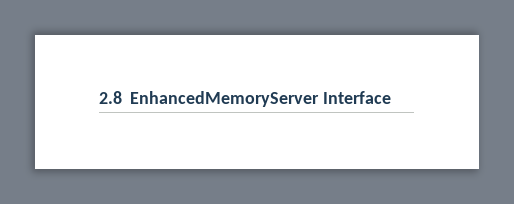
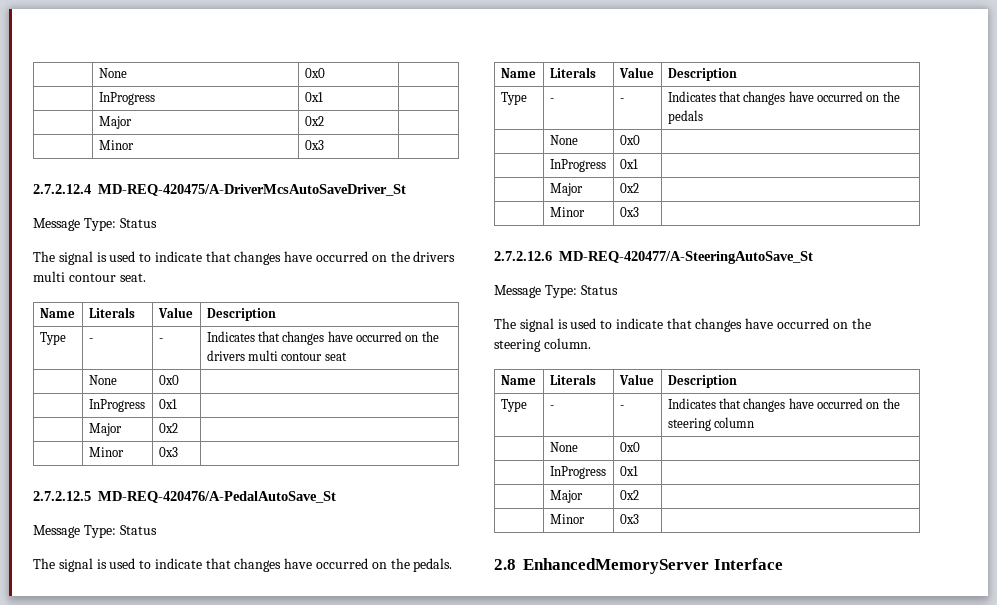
(99, 97) none -> [98,68,127,78] [304,68,325,78] [98,92,155,105] [304,92,323,102] [98,116,132,129] [304,116,324,126] [98,140,134,150] [304,140,324,150] [33,184,406,196] [33,218,157,231] [33,251,456,265] [33,271,146,282] [39,308,75,318] [88,307,135,318] [157,307,193,318] [206,308,276,321] [39,332,66,345] [88,338,93,342] [158,338,163,342] [206,331,439,345] [206,350,347,361] [88,375,117,385] [158,375,179,385] [88,399,145,412] [158,399,177,409] [88,423,122,436] [158,423,178,433] [88,447,124,457] [158,447,178,457] [33,491,336,503] [33,525,157,538] [33,558,453,572] [500,68,536,78] [549,67,596,78] [618,67,654,78] [667,68,737,81] [500,92,527,105] [549,98,554,102] [619,98,624,102] [667,91,900,105] [667,110,703,124] [549,135,578,145] [619,135,640,145] [549,159,606,172] [619,159,638,169] [549,183,583,196] [619,183,639,193] [549,207,585,217] [619,207,639,217] [494,251,813,264] [494,285,618,298] [494,318,871,332] [494,338,591,352] [500,375,536,385] [549,374,596,385] [618,374,654,385] [667,375,737,388] [500,399,527,412] [549,405,554,409] [619,405,624,409] [667,398,900,412] [667,417,754,431] [549,442,578,452] [619,442,640,452] [549,466,606,479] [619,466,638,476] [549,490,583,503] [619,490,639,500] [549,514,585,524] [619,514,639,524] | None | 0x0 | // | InProgress | 0x1 | // | Major | 0x2 | // | Minor | 0x3 | // 2.7.2.12.4 MD-REQ-420475/A-DriverMcsAutoSaveDriver_St // Message Type: Status // The signal is used to indicate that changes have occurred on the drivers multi contour seat. // Name | Literals | Value | Description // Type | - | - | Indicates that changes have occurred on the drivers multi contour seat // | None | 0x0 | // | InProgress | 0x1 | // | Major | 0x2 | // | Minor | 0x3 | // 2.7.2.12.5 MD-REQ-420476/A-PedalAutoSave_St // Message Type: Status // The signal is used to indicate that changes have occurred on the pedals. // Name | Literals | Value | Description // Type | - | - | Indicates that changes have occurred on the pedals // | None | 0x0 | // | InProgress | 0x1 | // | Major | 0x2 | // | Minor | 0x3 | // 2.7.2.12.6 MD-REQ-420477/A-SteeringAutoSave_St // Message Type: Status // The signal is used to indicate that changes have occurred on the steering column. // Name | Literals | Value | Description // Type | - | - | Indicates that changes have occurred on the steering column // | None | 0x0 | // | InProgress | 0x1 | // | Major | 0x2 | // | Minor | 0x3 | //

